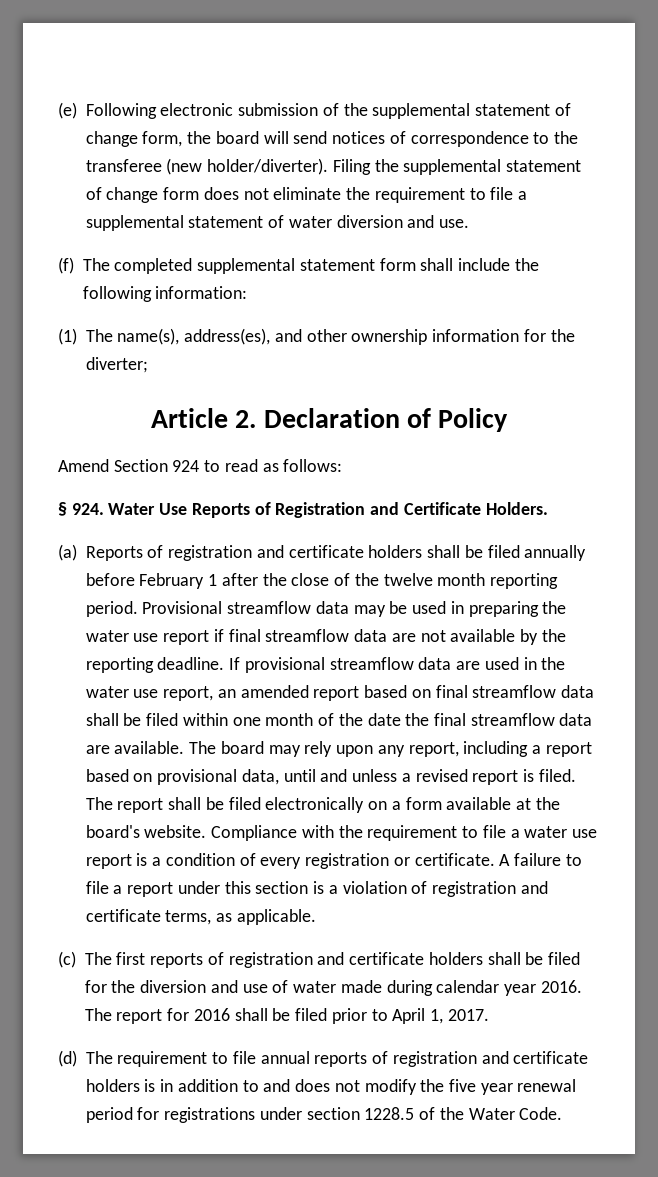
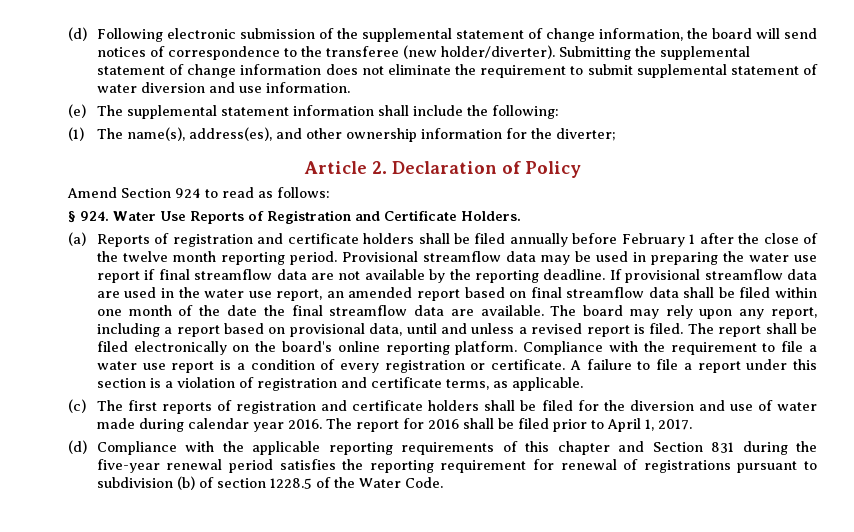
[58,102,77,119] (e) -> [68,27,87,41] (d)
[142,131,183,147] form, -> [598,28,683,41] information,
[332,159,582,175] [85,187,200,203] Filing the supplemental statement of change form -> [558,46,750,60] [96,64,322,78] Submitting the supplemental statement of change information
[490,187,528,200] file a -> [587,64,633,75] submit
[439,219,470,228] [58,257,416,274] use. // (f) The completed supplemental statement form -> [238,82,350,93] [68,104,374,119] use information. // (e) The supplemental statement information
[82,286,248,302] following information: -> [491,105,559,119] following:
[391,797,560,810] [85,825,207,838] a form available at the board's website. -> [255,341,518,355] the board's online reporting platform.
[85,1051,589,1067] [85,1079,577,1095] [85,1107,302,1123] The requirement to file annual reports of registration and certificate holders is in addition to and does not modify the five year renewal period for registrations under -> [96,441,817,455] [96,459,817,473] [96,476,214,490] Compliance with the applicable reporting requirements of this chapter and Section 831 during the five-year renewal period satisfies the reporting requirement for renewal of registrations pursuant to subdivision (b) of

